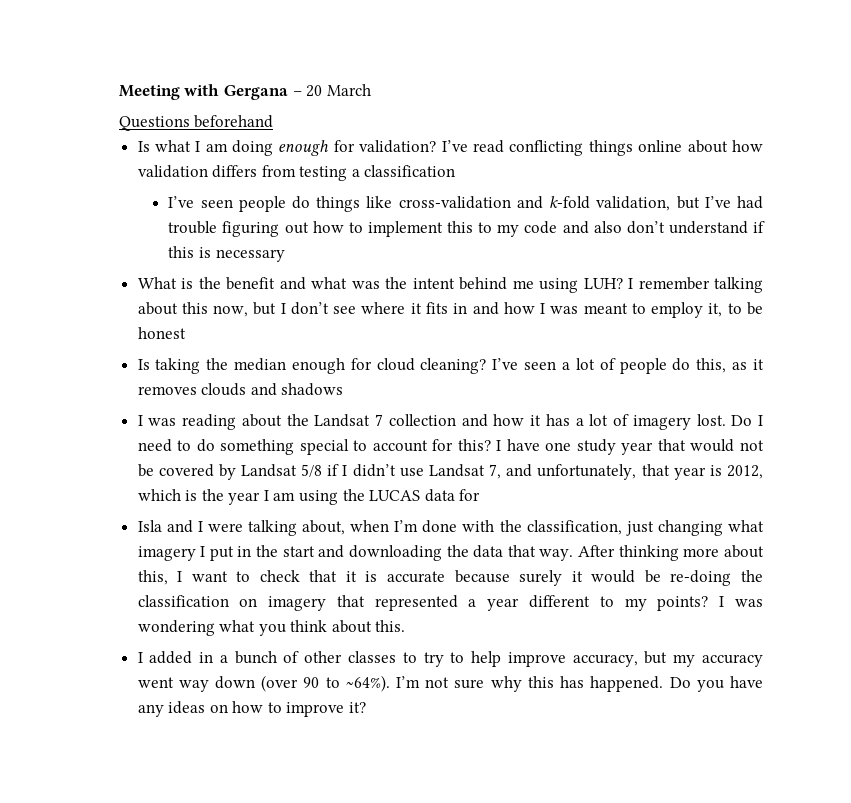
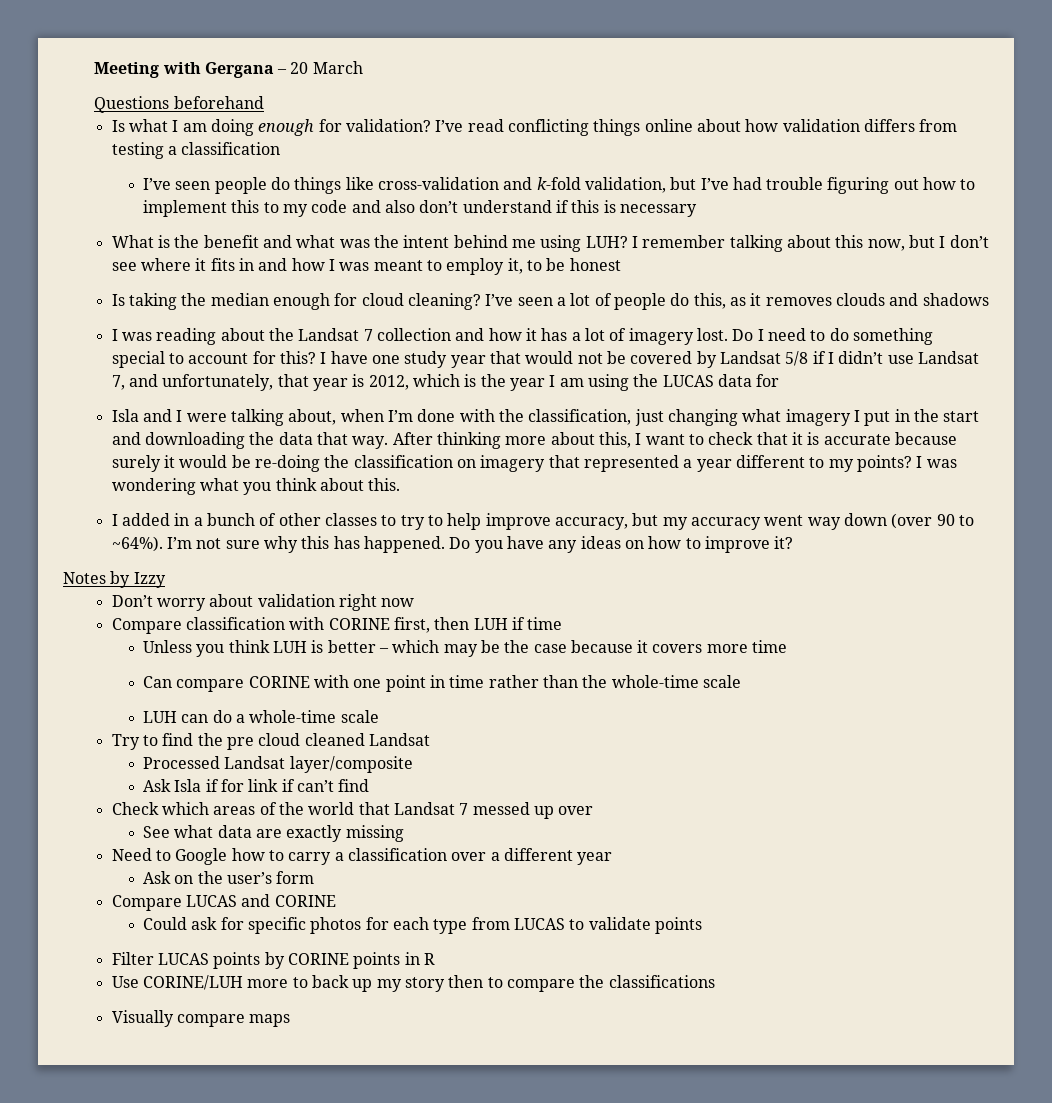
(367, 707) none -> [63,571,166,588] [111,594,415,611] [111,617,563,634] [142,640,788,657] [142,675,741,692] [142,710,379,723] [111,733,431,750] [142,756,413,773] [142,779,370,792] [111,802,594,819] [142,825,404,842] [111,848,613,865] [142,871,315,884] [111,894,336,911] [142,917,702,934] [111,952,436,969] [111,975,715,992] [111,1010,291,1027] // Notes by Izzy // Don’t worry about validation right now // Compare classification with CORINE first, then LUH if time // Unless you think LUH is better – which may be the case because it covers more time // Can compare CORINE with one point in time rather than the whole-time scale // LUH can do a whole-time scale // Try to find the pre cloud cleaned Landsat // Processed Landsat layer/composite // Ask Isla if for link if can’t find // Check which areas of the world that Landsat 7 messed up over // See what data are exactly missing // Need to Google how to carry a classification over a different year // Ask on the user’s form // Compare LUCAS and CORINE // Could ask for specific photos for each type from LUCAS to validate points // Filter LUCAS points by CORINE points in R // Use CORINE/LUH more to back up my story then to compare the classifications // Visually compare maps

